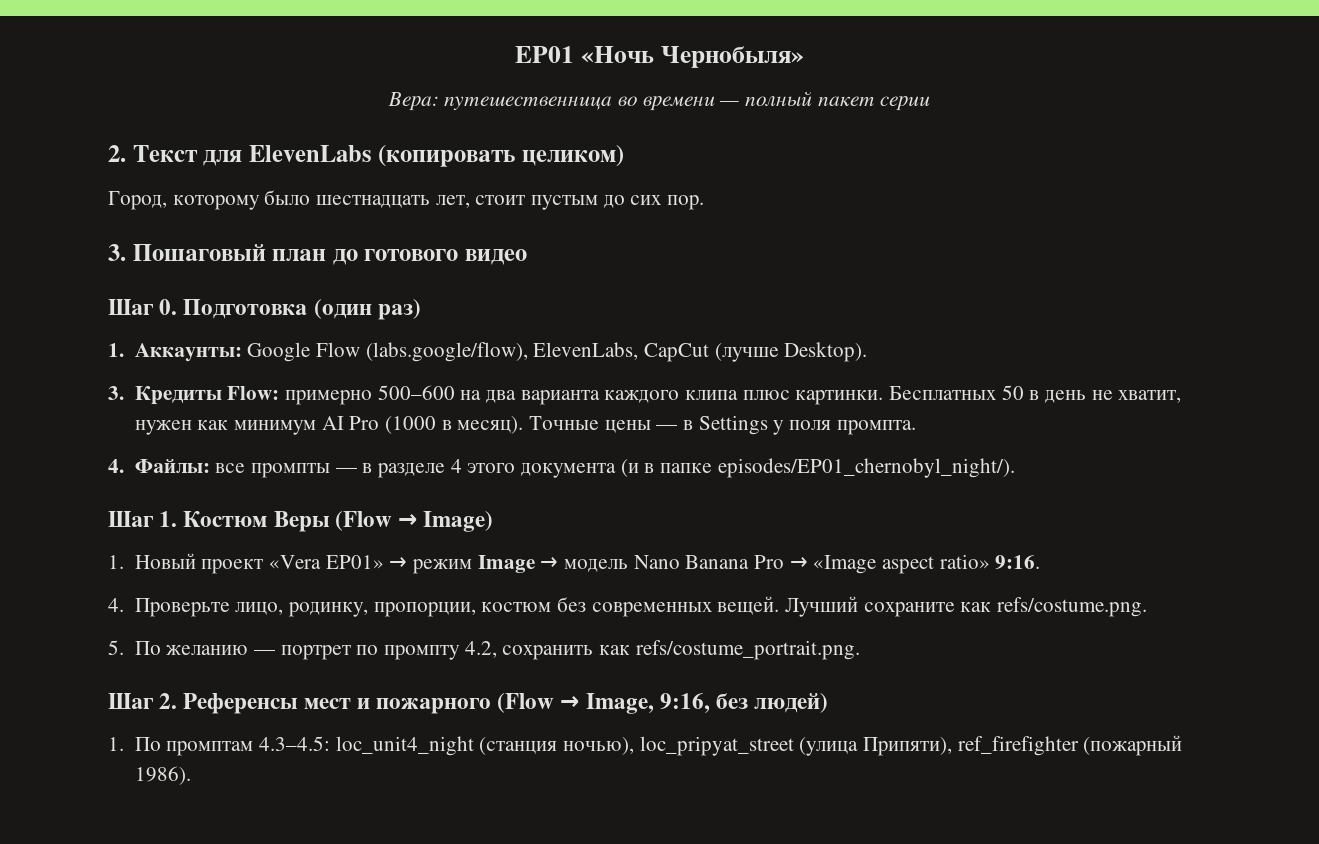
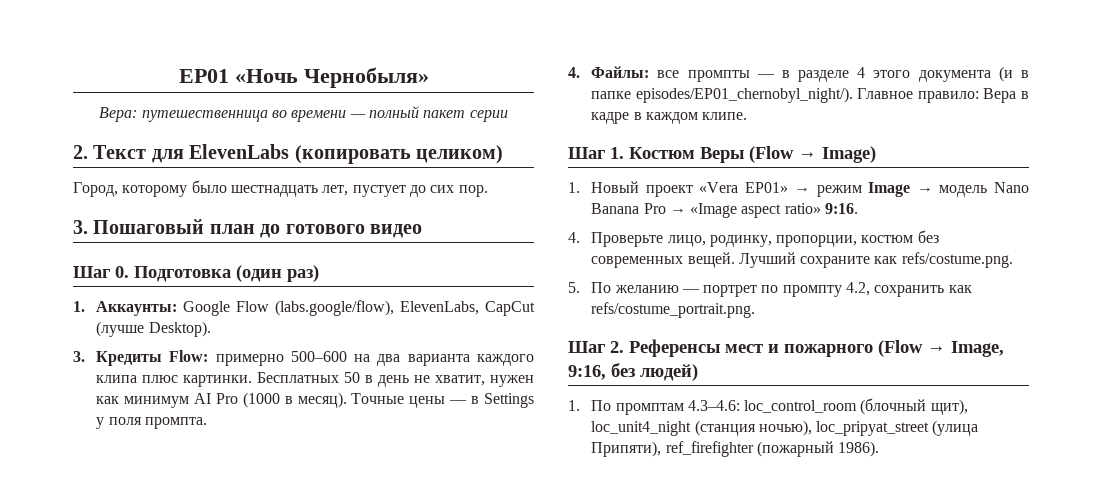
[475,195,599,210] стоит пустым -> [352,185,406,197] пустует
(1015, 468) none -> [857,88,1029,103] [591,112,748,124] Главное правило: Вера в кадре в каждом клипе.
[258,736,330,751] 4.3–4.5: -> [687,398,968,415] 4.3–4.6: loc_control_room (блочный щит),

